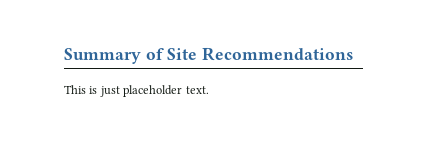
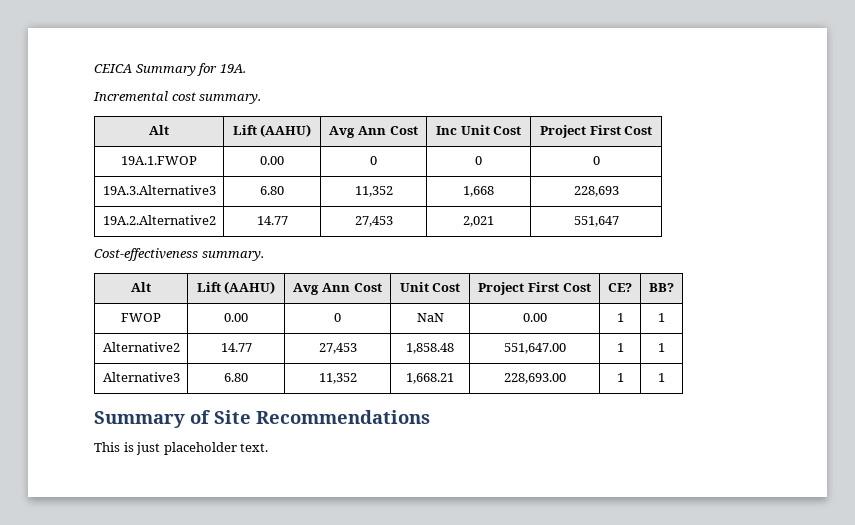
(64, 56) none -> [94,63,246,76] [93,91,262,104] [149,125,169,135] [232,124,312,137] [329,126,418,138] [435,125,522,135] [539,125,653,138] [121,156,197,165] [260,156,284,165] [370,156,377,165] [475,156,482,165] [592,156,600,165] [102,185,216,195] [260,186,284,195] [354,186,393,197] [463,186,494,197] [573,186,619,197] [102,215,216,225] [256,216,288,225] [354,216,393,227] [463,216,494,227] [573,216,619,227] [94,248,264,261] [131,282,151,292] [196,281,276,294] [293,283,382,295] [399,282,461,292] [478,282,591,295] [608,283,632,292] [649,283,674,292] [121,313,161,322] [224,313,248,322] [334,313,341,322] [416,313,444,322] [522,313,547,322] [616,313,624,322] [658,313,665,322] [102,342,180,352] [220,343,252,352] [318,343,357,354] [406,343,454,354] [503,343,566,354] [616,343,624,352] [658,343,665,352] [102,372,180,382] [224,373,248,382] [318,373,357,384] [406,373,454,384] [503,373,566,384] [616,373,624,382] [658,373,665,382] CEICA Summary for 19A. // Incremental cost summary. // Alt | Lift (AAHU) | Avg Ann Cost | Inc Unit Cost | Project First Cost // 19A.1.FWOP | 0.00 | 0 | 0 | 0 // 19A.3.Alternative3 | 6.80 | 11,352 | 1,668 | 228,693 // 19A.2.Alternative2 | 14.77 | 27,453 | 2,021 | 551,647 // Cost-effectiveness summary. // Alt | Lift (AAHU) | Avg Ann Cost | Unit Cost | Project First Cost | CE? | BB? // FWOP | 0.00 | 0 | NaN | 0.00 | 1 | 1 // Alternative2 | 14.77 | 27,453 | 1,858.48 | 551,647.00 | 1 | 1 // Alternative3 | 6.80 | 11,352 | 1,668.21 | 228,693.00 | 1 | 1 //

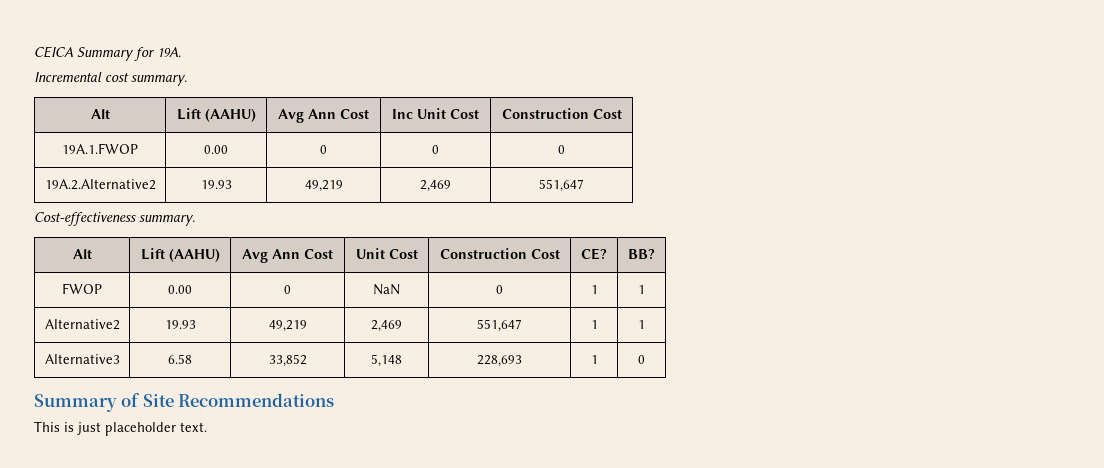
[539,125,621,138] Project First -> [501,108,589,119] Construction
[102,185,216,195] [260,186,284,195] [354,186,393,197] [463,186,494,197] [573,186,619,197] [102,215,216,225] [256,216,288,225] [354,216,393,227] [463,216,494,227] 19A.3.Alternative3 | 6.80 | 11,352 | 1,668 | 228,693 // 19A.2.Alternative2 | 14.77 | 27,453 | 2,021 -> [44,179,156,190] [200,180,232,189] [304,180,343,192] [420,180,451,192] 19A.2.Alternative2 | 19.93 | 49,219 | 2,469
[478,282,559,295] Project First -> [439,248,527,259] Construction
[522,313,547,322] 0.00 -> [496,285,503,294] 0
[220,343,252,352] [318,343,357,354] [406,343,454,354] [503,343,566,354] 14.77 | 27,453 | 1,858.48 | 551,647.00 -> [164,320,196,329] [268,320,307,332] [371,320,402,332] [477,319,522,332] 19.93 | 49,219 | 2,469 | 551,647
[224,373,248,382] [318,373,357,384] [406,373,454,384] [503,373,566,384] [616,373,624,382] [658,373,665,382] 6.80 | 11,352 | 1,668.21 | 228,693.00 | 1 | 1 -> [168,354,192,364] [268,354,307,367] [371,354,402,367] [477,355,522,367] [590,355,598,364] [638,355,645,364] 6.58 | 33,852 | 5,148 | 228,693 | 1 | 0

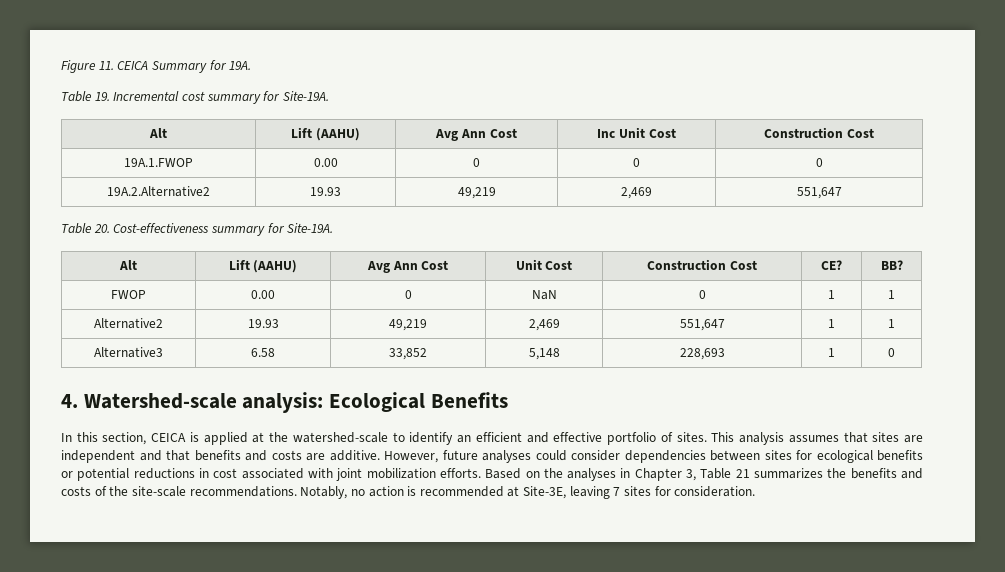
(34, 52) none -> [61,60,114,73] Figure 11.
[34,72,187,86] Incremental cost summary. -> [61,91,329,104] Table 19. Incremental cost summary for Site-19A.
[34,212,195,226] Cost-effectiveness summary. -> [61,223,334,236] Table 20. Cost-effectiveness summary for Site-19A.
[34,393,335,412] [34,421,207,436] Summary of Site Recommendations // This is just placeholder text. -> [61,392,508,413] [61,432,924,445] [61,450,923,463] [61,468,924,481] [61,486,756,499] 4. Watershed-scale analysis: Ecological Benefits // In this section, CEICA is applied at the watershed-scale to identify an efficient and effective portfolio of sites. This analysis assumes that sites are independent and that benefits and costs are additive. However, future analyses could consider dependencies between sites for ecological benefits or potential reductions in cost associated with joint mobilization efforts. Based on the analyses in Chapter 3, Table 21 summarizes the benefits and costs of the site-scale recommendations. Notably, no action is recommended at Site-3E, leaving 7 sites for consideration.

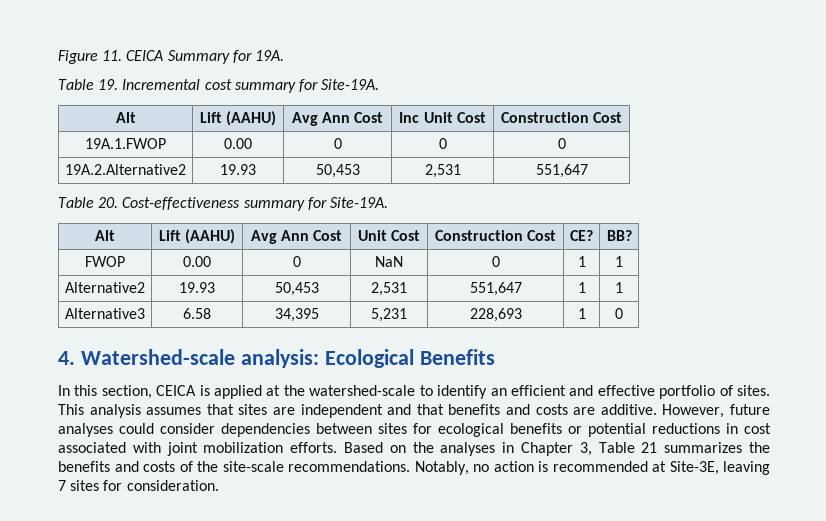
[457,187,496,199] [621,187,652,199] 49,219 | 2,469 -> [315,164,360,178] [424,164,461,178] 50,453 | 2,531
[389,319,427,331] [528,319,560,331] 49,219 | 2,469 -> [274,282,319,296] [371,282,407,296] 50,453 | 2,531
[389,348,427,360] [528,348,560,360] 33,852 | 5,148 -> [274,308,319,322] [371,308,407,322] 34,395 | 5,231

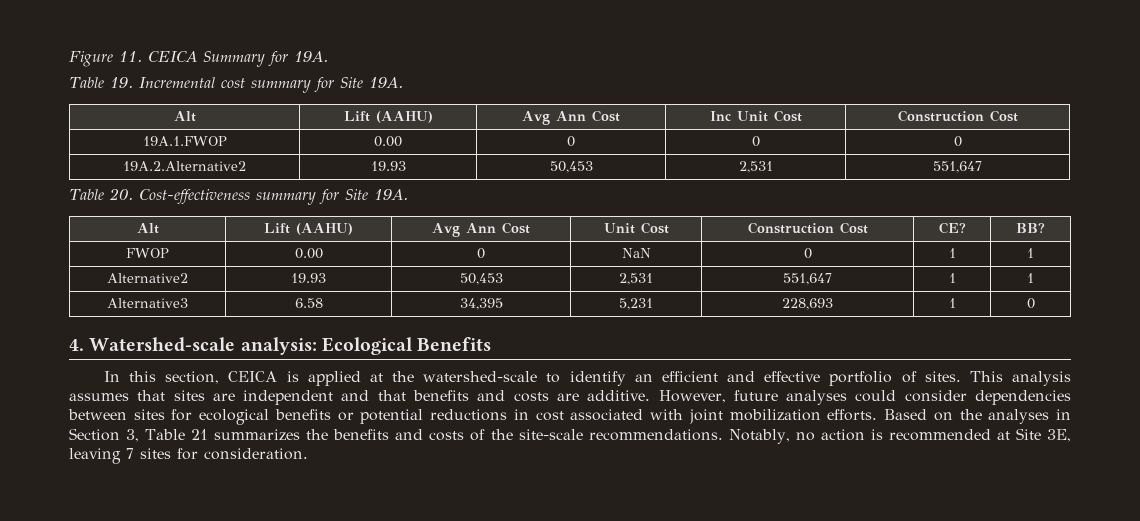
[321,79,380,90] Site-19A. -> [339,77,403,88] Site 19A.
[329,197,388,208] Site-19A. -> [344,189,408,200] Site 19A.
[521,442,573,456] Chapter -> [69,428,120,441] Section
[669,461,719,475] Site-3E, -> [1015,428,1072,442] Site 3E,

